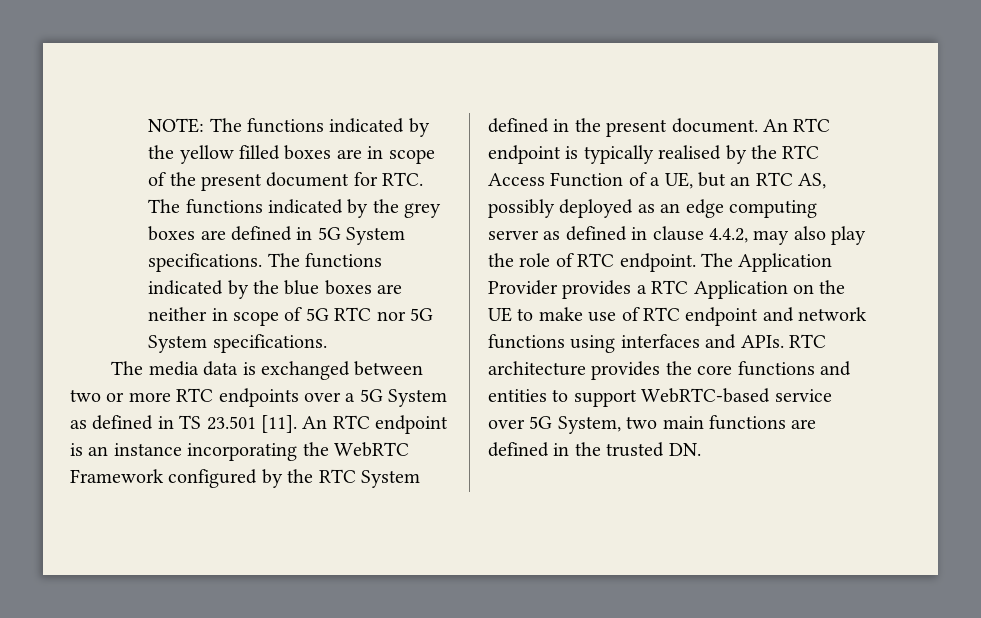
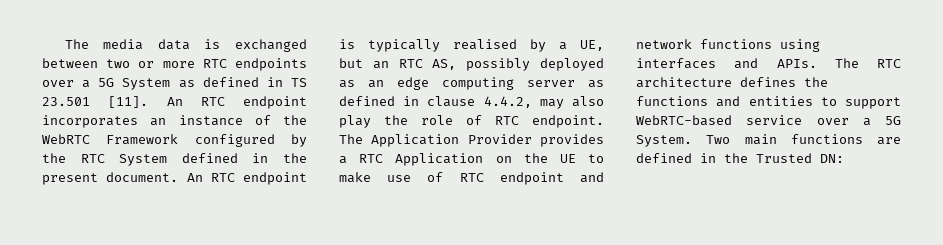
[148,118,430,137] [148,145,435,164] [148,172,424,191] [148,199,442,218] [148,226,406,245] [148,253,383,272] [148,280,403,299] [148,307,434,326] [148,334,327,353] NOTE: The functions indicated by the yellow filled boxes are in scope of the present document for RTC. The functions indicated by the grey boxes are defined in 5G System specifications. The functions indicated by the blue boxes are neither in scope of 5G RTC nor 5G System specifications. // -> (64, 44) none
[70,443,83,456] is -> [42,115,138,128] incorporates
[187,443,298,461] incorporating -> [254,115,271,125] of
[751,145,820,159] [488,172,647,187] the RTC Access Function of -> (546, 45) none
(784, 341) none -> [834,58,859,68] The
[591,361,733,380] provides the core -> [740,77,828,87] defines the
[529,416,658,434] 5G System, two -> [862,116,901,126] [636,135,731,147] a 5G System. Two
[606,442,701,457] trusted DN. -> [756,153,844,163] Trusted DN:

